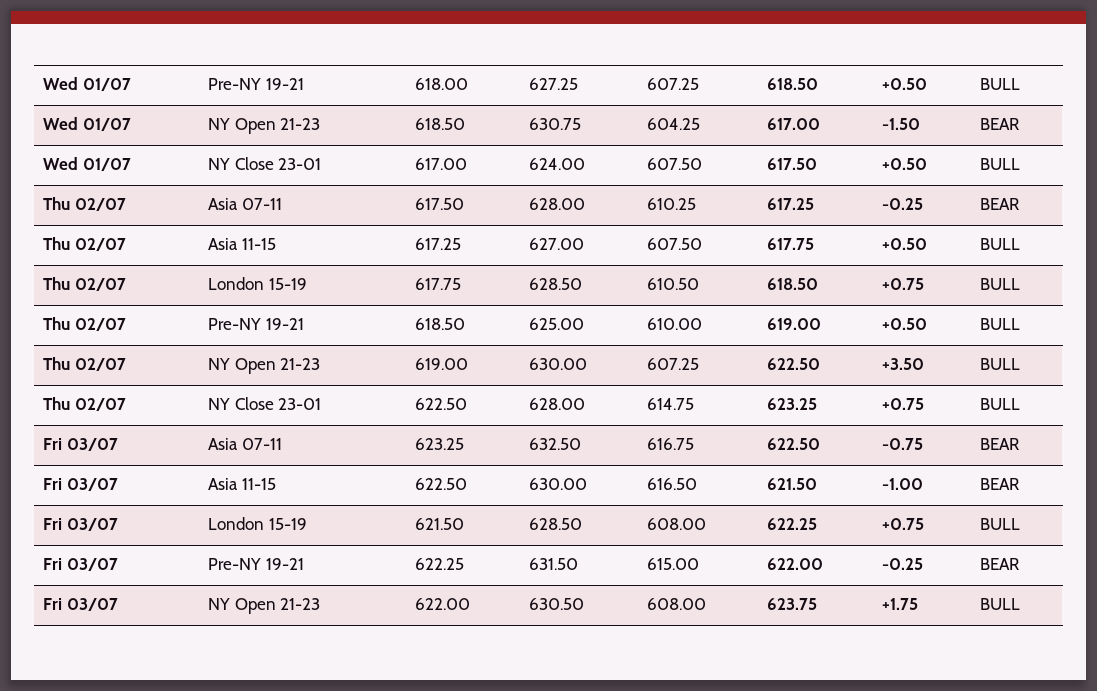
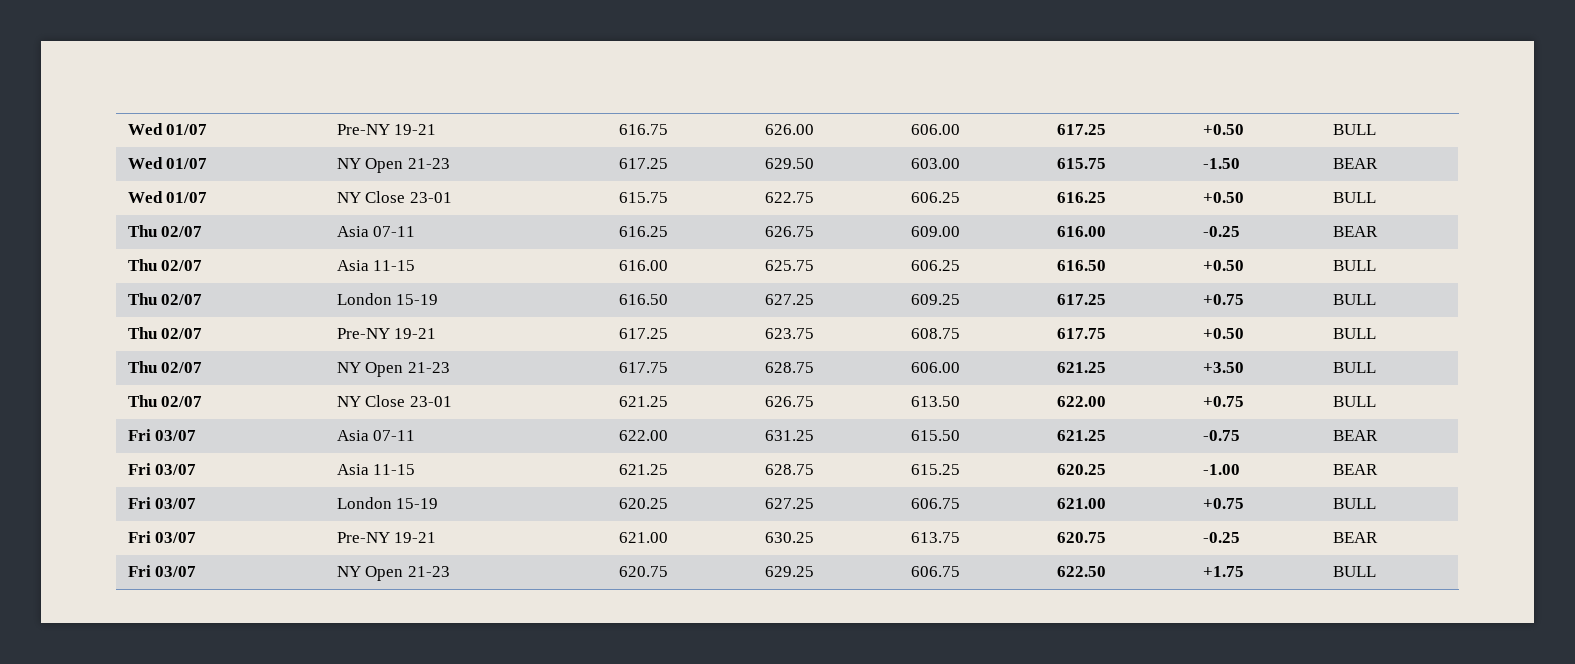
[415,78,469,90] [529,78,579,90] [647,78,700,90] [767,78,819,90] 618.00 | 627.25 | 607.25 | 618.50 -> [618,124,668,135] [764,124,814,135] [910,124,960,135] [1056,124,1106,135] 616.75 | 626.00 | 606.00 | 617.25
[415,118,466,130] [529,118,582,130] [647,118,701,130] [767,118,821,130] 618.50 | 630.75 | 604.25 | 617.00 -> [618,158,668,169] [764,158,814,169] [910,158,960,169] [1056,158,1106,169] 617.25 | 629.50 | 603.00 | 615.75
[415,158,468,170] [529,158,586,170] [647,158,703,170] [767,158,818,170] 617.00 | 624.00 | 607.50 | 617.50 -> [618,192,668,203] [764,192,814,203] [910,192,960,203] [1056,192,1106,203] 615.75 | 622.75 | 606.25 | 616.25
[415,198,465,210] [529,198,586,210] [647,198,697,210] [767,198,815,210] 617.50 | 628.00 | 610.25 | 617.25 -> [618,226,668,237] [764,226,814,237] [910,226,960,237] [1056,226,1106,237] 616.25 | 626.75 | 609.00 | 616.00
[415,238,462,250] [529,238,585,250] [647,238,703,250] [767,238,815,250] 617.25 | 627.00 | 607.50 | 617.75 -> [618,260,668,271] [764,260,814,271] [910,260,960,271] [1056,260,1106,271] 616.00 | 625.75 | 606.25 | 616.50
[415,278,462,290] [529,278,583,290] [647,278,700,290] [767,278,819,290] 617.75 | 628.50 | 610.50 | 618.50 -> [618,294,668,305] [764,294,814,305] [910,294,960,305] [1056,294,1106,305] 616.50 | 627.25 | 609.25 | 617.25
[415,318,466,330] [529,318,585,330] [647,318,703,330] [767,318,822,330] 618.50 | 625.00 | 610.00 | 619.00 -> [618,328,668,339] [764,328,814,339] [910,328,960,339] [1056,328,1106,339] 617.25 | 623.75 | 608.75 | 617.75
[415,358,469,370] [529,358,588,370] [647,358,700,370] [767,358,821,370] 619.00 | 630.00 | 607.25 | 622.50 -> [618,362,668,373] [764,362,814,373] [910,362,960,373] [1056,362,1106,373] 617.75 | 628.75 | 606.00 | 621.25
[415,398,468,410] [529,398,586,410] [647,398,695,410] [767,398,818,410] 622.50 | 628.00 | 614.75 | 623.25 -> [618,396,668,407] [764,396,814,407] [910,396,960,407] [1056,396,1106,407] 621.25 | 626.75 | 613.50 | 622.00
[415,438,465,450] [529,438,582,450] [647,438,695,450] [767,438,821,450] 623.25 | 632.50 | 616.75 | 622.50 -> [618,430,668,441] [764,430,814,441] [910,430,960,441] [1056,430,1106,441] 622.00 | 631.25 | 615.50 | 621.25
[415,478,468,490] [529,478,588,490] [647,478,698,490] [767,478,818,490] 622.50 | 630.00 | 616.50 | 621.50 -> [618,464,668,475] [764,464,814,475] [910,464,960,475] [1056,464,1106,475] 621.25 | 628.75 | 615.25 | 620.25
[415,518,465,530] [529,518,583,530] [647,518,707,530] [767,518,818,530] 621.50 | 628.50 | 608.00 | 622.25 -> [618,498,668,509] [764,498,814,509] [910,498,960,509] [1056,498,1106,509] 620.25 | 627.25 | 606.75 | 621.00
[415,558,465,570] [529,558,579,570] [647,558,700,570] [767,558,824,570] 622.25 | 631.50 | 615.00 | 622.00 -> [618,532,668,543] [764,532,814,543] [910,532,960,543] [1056,532,1106,543] 621.00 | 630.25 | 613.75 | 620.75
[415,598,471,610] [529,598,585,610] [647,598,707,610] [767,598,818,610] 622.00 | 630.50 | 608.00 | 623.75 -> [618,566,668,577] [764,566,814,577] [910,566,960,577] [1056,566,1106,577] 620.75 | 629.25 | 606.75 | 622.50

